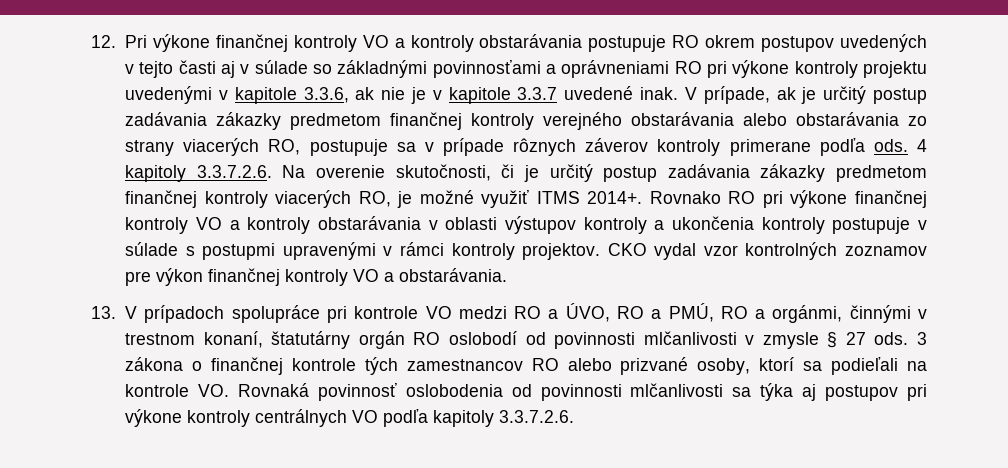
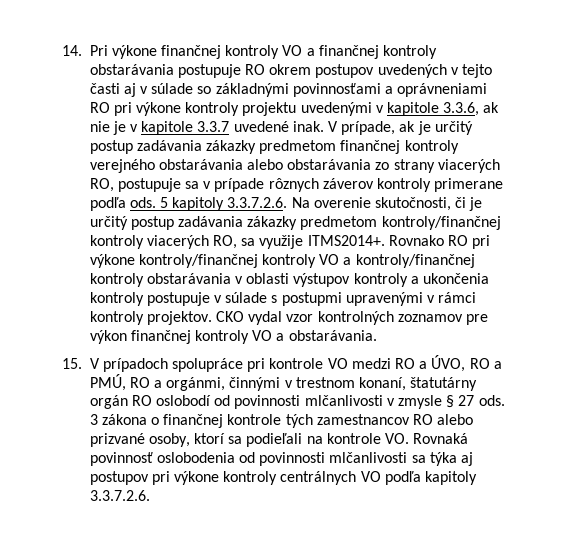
[91,35,116,48] 12. -> [62,45,82,56] 14.
(405, 43) none -> [318,45,379,59] finančnej
[917,139,928,152] 4 -> [160,197,169,208] 5
[125,190,198,208] finančnej -> [381,216,501,230] kontroly/finančnej
[397,190,643,208] je možné využiť ITMS 2014+. -> [241,235,385,249] sa využije ITMS2014+.
[855,190,928,208] [125,217,240,234] finančnej kontroly VO a -> [138,254,475,268] kontroly/finančnej kontroly VO a kontroly/finančnej
[91,306,116,319] 13. -> [62,358,82,369] 15.

